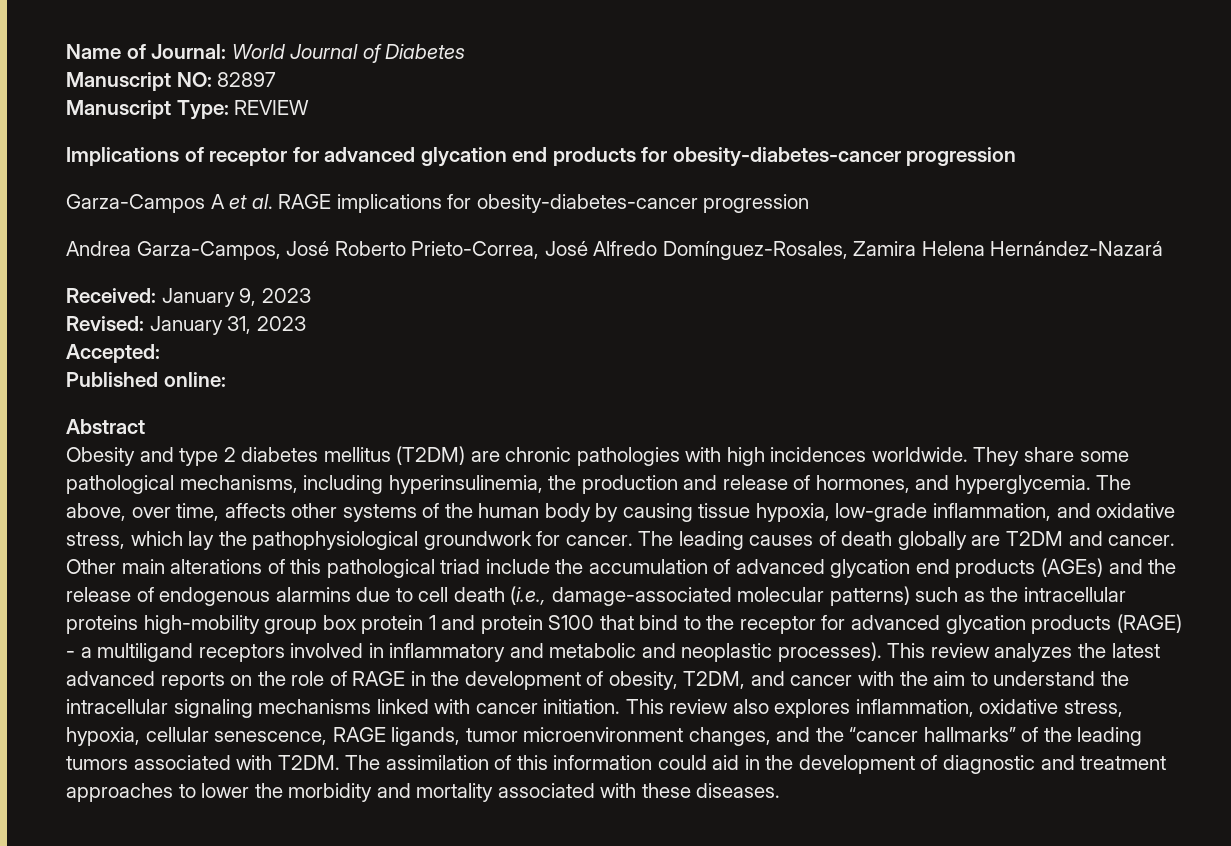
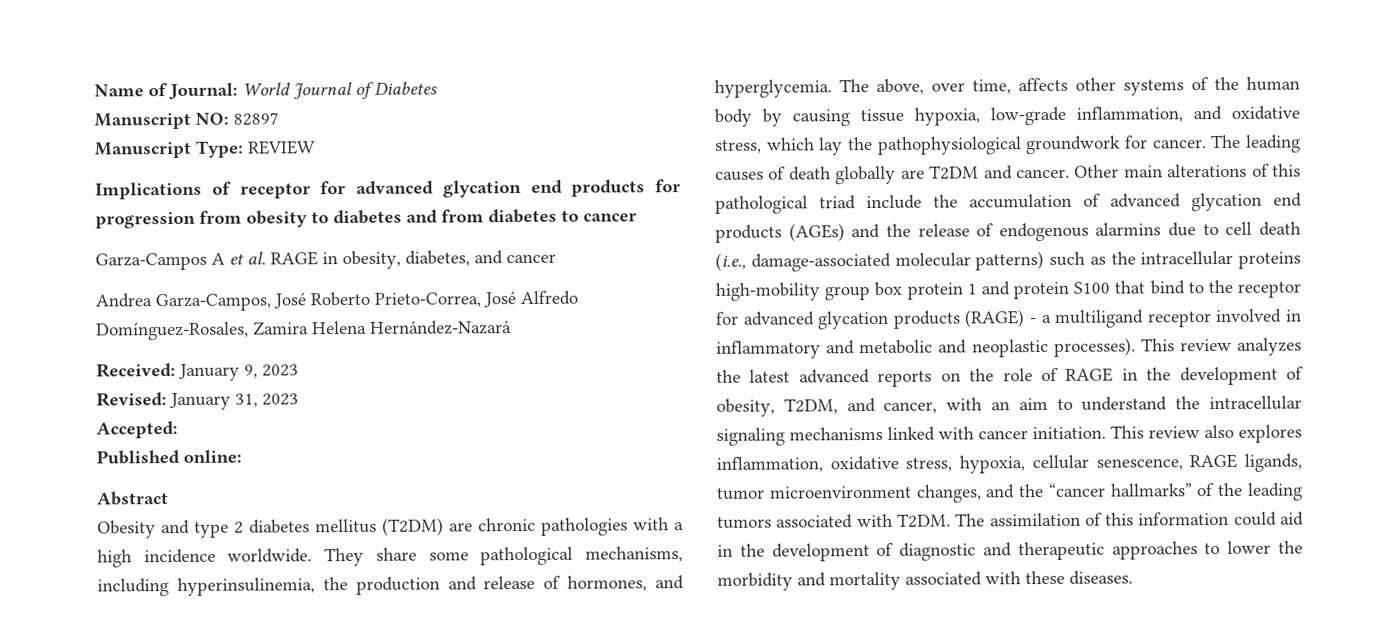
[672,147,1017,167] obesity-diabetes-cancer progression -> [95,208,637,229] progression from obesity to diabetes and from diabetes to cancer
[336,194,810,213] implications for obesity-diabetes-cancer progression -> [322,250,556,270] in obesity, diabetes, and cancer
[726,447,867,466] high incidences -> [674,522,684,531] [97,548,216,568] a high incidence
[198,644,285,662] receptors -> [1146,311,1212,328] receptor
[790,671,928,686] cancer with the -> [883,397,1010,414] cancer, with an
[1080,756,1167,770] treatment -> [1017,541,1105,561] therapeutic

